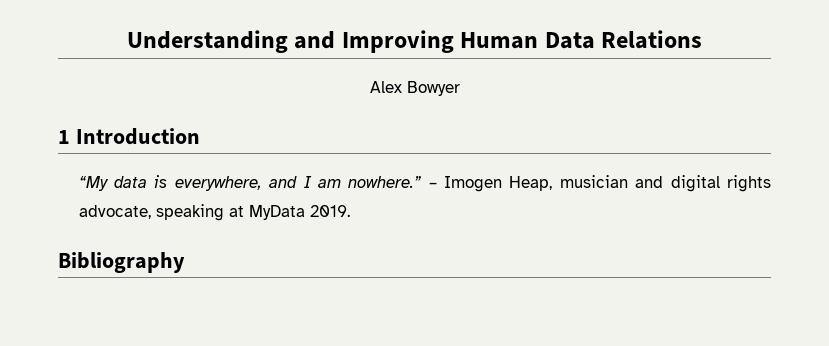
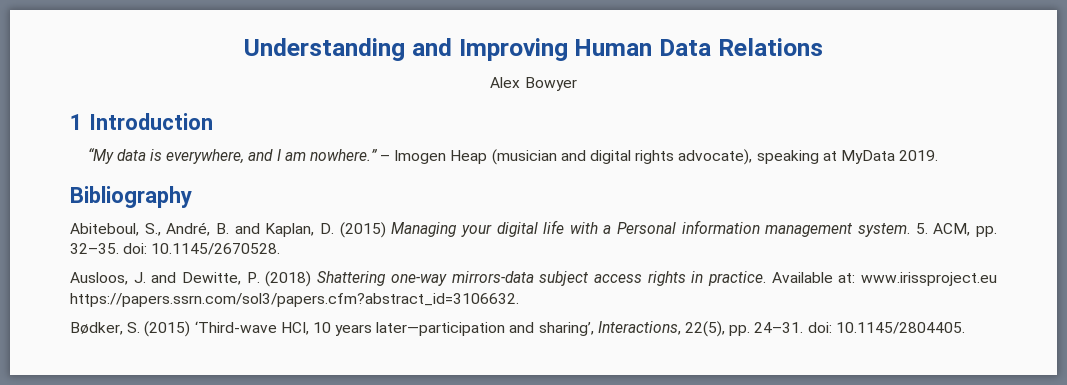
[509,175,628,191] Heap, musician -> [450,149,557,165] Heap (musician
[78,205,151,219] advocate, -> [678,149,753,165] advocate),
(185, 262) none -> [70,220,997,238] [70,243,281,255] [70,271,997,287] [70,293,519,307] [70,321,965,337] // Abiteboul, S., André, B. and Kaplan, D. (2015) Managing your digital life with a Personal information management system. 5. ACM, pp. 32–35. doi: 10.1145/2670528. // Ausloos, J. and Dewitte, P. (2018) Shattering one-way mirrors-data subject access rights in practice. Available at: www.irissproject.eu https://papers.ssrn.com/sol3/papers.cfm?abstract_id=3106632. // Bødker, S. (2015) ‘Third-wave HCI, 10 years later—participation and sharing’, Interactions, 22(5), pp. 24–31. doi: 10.1145/2804405.

